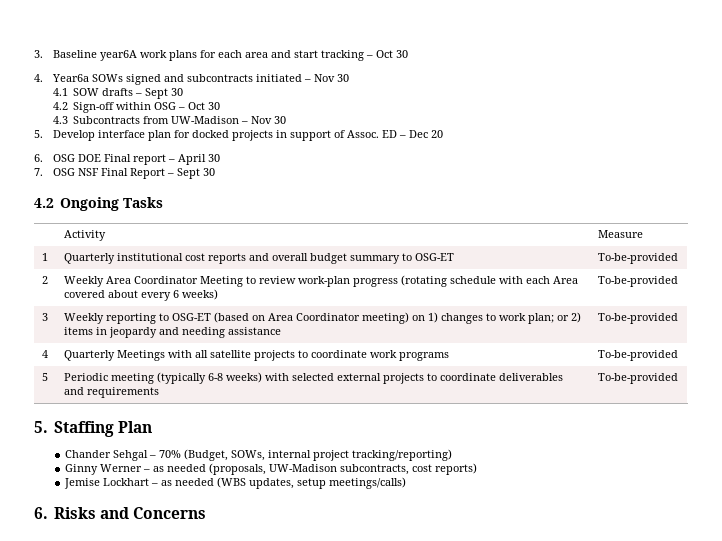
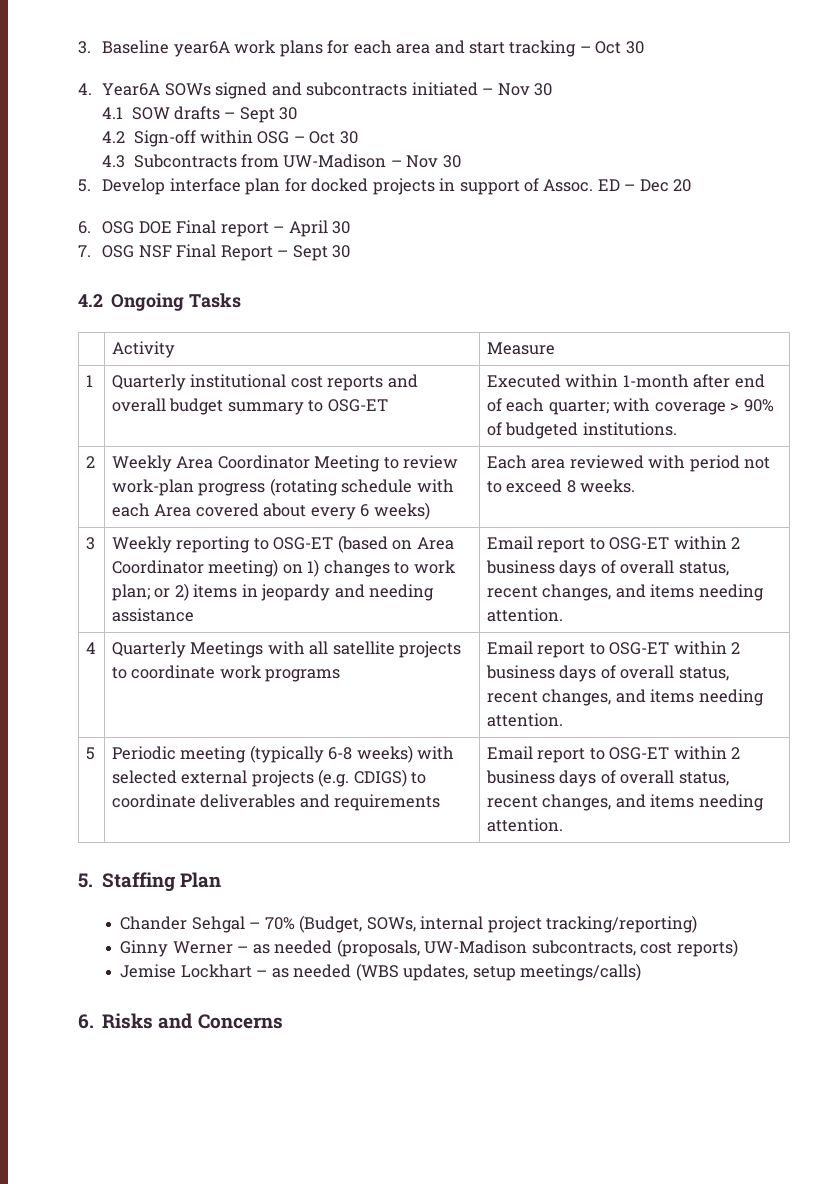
[51,74,89,82] Year6a -> [102,83,161,96] Year6A
[597,253,678,264] To-be-provided -> [486,374,765,388] [486,398,774,415] [486,422,677,439] Executed within 1-month after end of each quarter; with coverage > 90% of budgeted institutions.
[597,276,678,287] To-be-provided -> [486,455,771,472] [486,479,636,493] Each area reviewed with period not to exceed 8 weeks.
[597,313,678,324] To-be-provided -> [486,536,741,553] [485,560,729,577] [486,584,764,601] [486,608,563,622] Email report to OSG-ET within 2 business days of overall status, recent changes, and items needing attention.
[597,350,678,361] To-be-provided -> [486,641,741,658] [485,665,729,682] [486,689,764,706] [486,713,563,727] Email report to OSG-ET within 2 business days of overall status, recent changes, and items needing attention.
(424, 378) none -> [318,769,407,787] (e.g. CDIGS)
[597,373,678,384] To-be-provided -> [486,746,741,763] [485,770,729,787] [486,794,764,811] [486,818,563,832] Email report to OSG-ET within 2 business days of overall status, recent changes, and items needing attention.

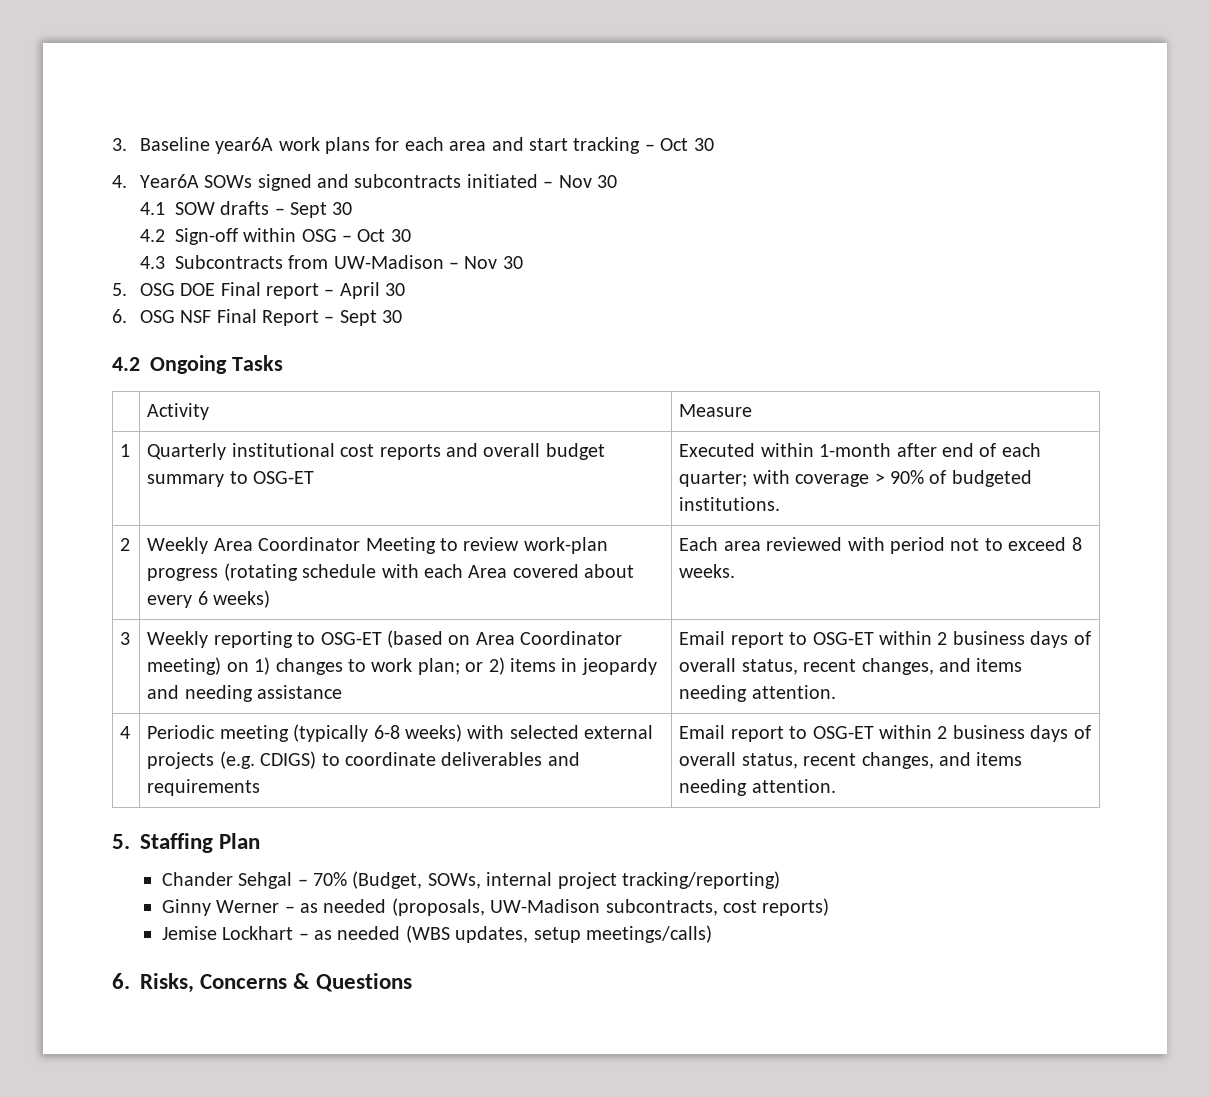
[102,178,692,195] [78,221,91,234] Develop interface plan for docked projects in support of Assoc. ED – Dec 20 // 6. -> (127, 289) none
[78,245,91,257] 7. -> [112,309,127,323] 6.
[111,641,462,658] [111,665,341,682] [486,641,741,658] [485,665,729,682] [486,689,764,706] [486,713,563,727] [85,747,95,760] | Quarterly Meetings with all satellite projects to coordinate work programs | Email report to OSG-ET within 2 business days of overall status, recent changes, and items needing attention. // 5 -> (131, 732) none
[102,1013,283,1029] Risks and Concerns -> [140,973,412,993] Risks, Concerns & Questions

